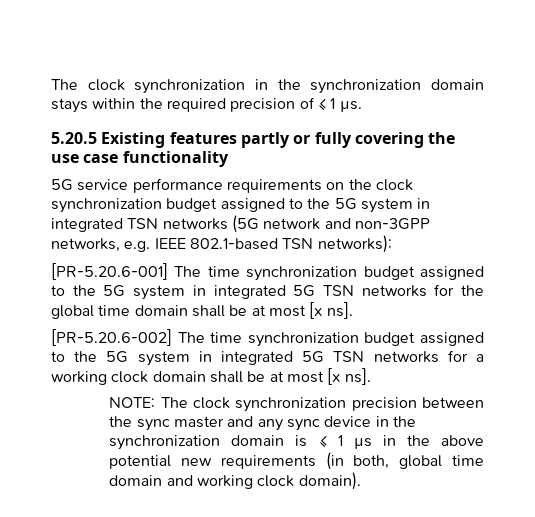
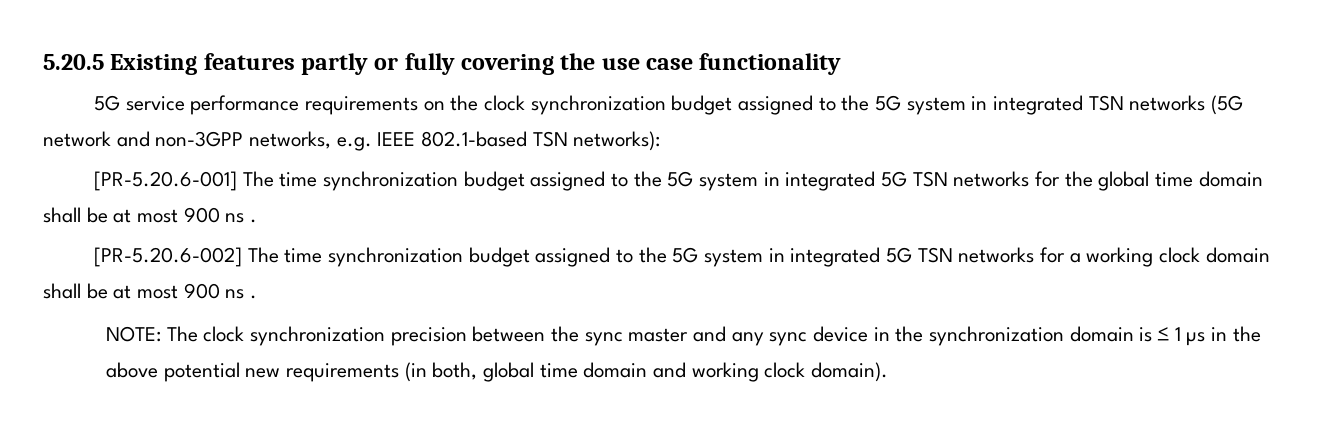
[51,79,485,94] [51,97,362,113] The clock synchronization in the synchronization domain stays within the required precision of ≤ 1 µs. // -> (43, 62) none
[309,302,353,319] [x ns]. -> [183,207,258,223] 900 ns .
[327,368,371,385] [x ns]. -> [183,283,258,299] 900 ns .

